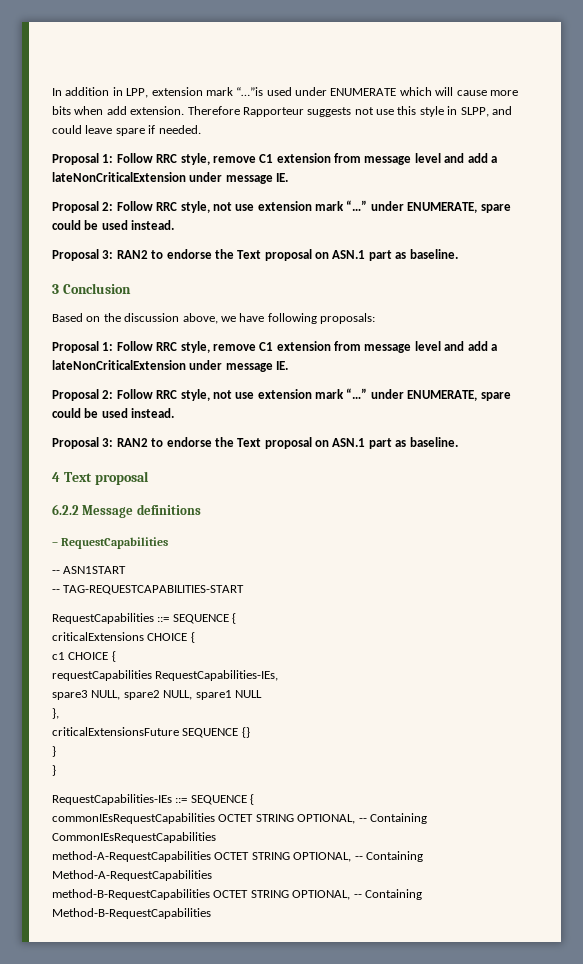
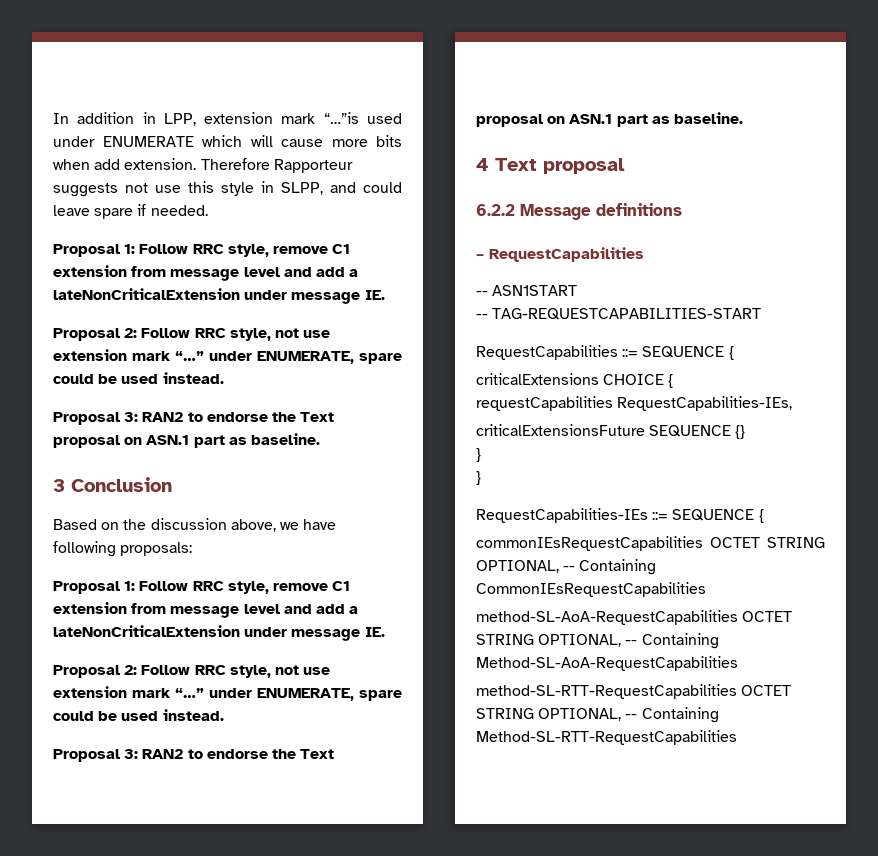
[52,651,116,662] // c1 CHOICE { -> (674, 381) none
[52,690,262,700] [52,708,59,719] // spare3 NULL, spare2 NULL, spare1 NULL // }, -> (793, 403) none
[52,851,423,862] [52,870,212,881] [52,889,422,900] [52,908,211,919] method-A-RequestCapabilities OCTET STRING OPTIONAL, -- Containing Method-A-RequestCapabilities // method-B-RequestCapabilities OCTET STRING OPTIONAL, -- Containing Method-B-RequestCapabilities -> [476,610,793,625] [476,633,719,649] [476,656,738,671] [476,684,792,699] [476,707,719,723] [476,730,737,745] method-SL-AoA-RequestCapabilities OCTET STRING OPTIONAL, -- Containing Method-SL-AoA-RequestCapabilities // method-SL-RTT-RequestCapabilities OCTET STRING OPTIONAL, -- Containing Method-SL-RTT-RequestCapabilities

